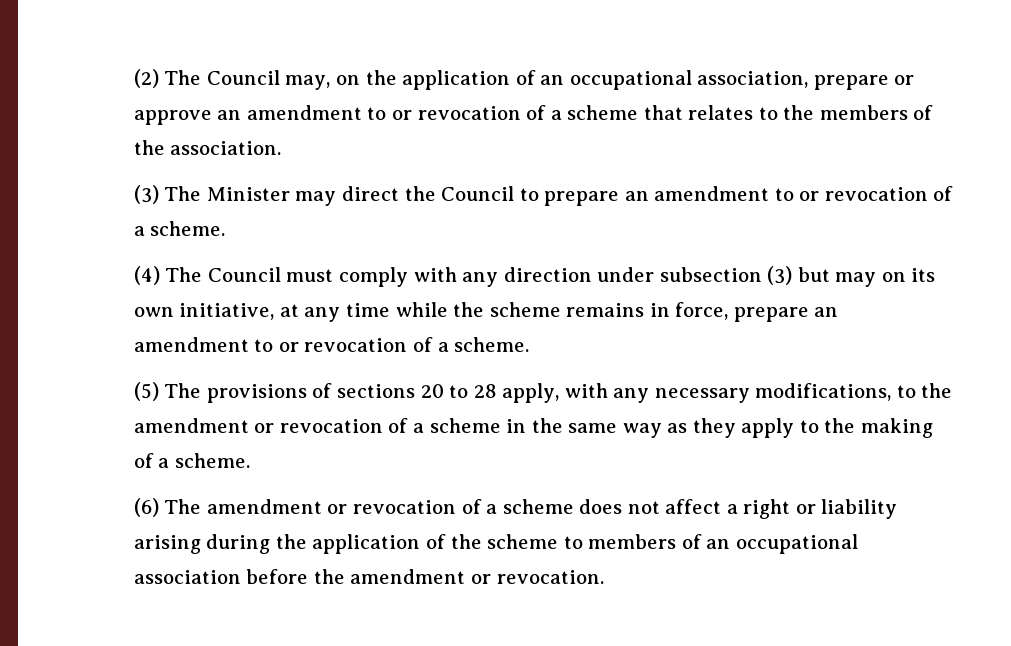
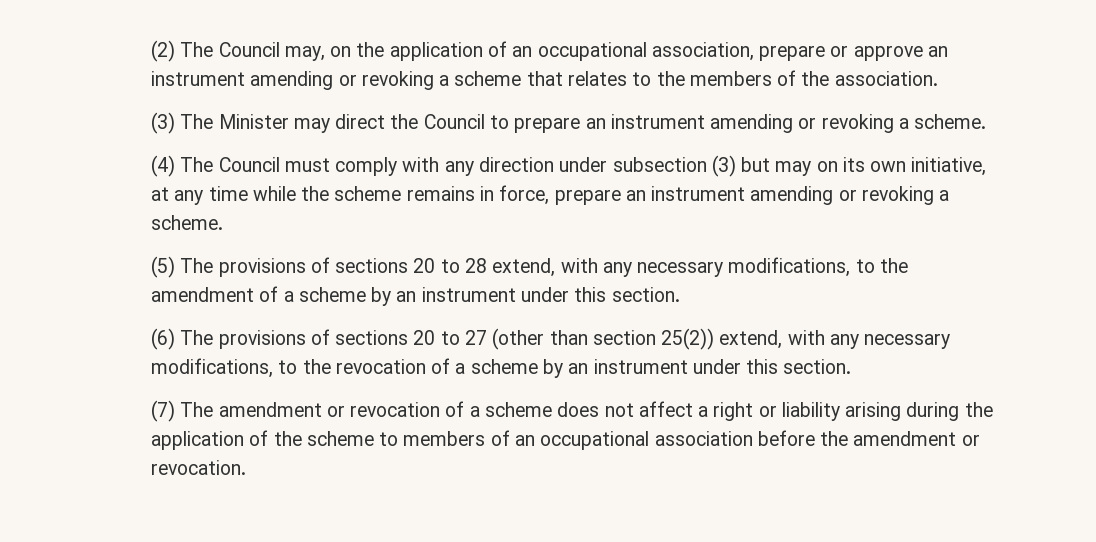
[246,105,547,120] amendment to or revocation of -> [151,71,434,90] instrument amending or revoking
[654,186,954,201] amendment to or revocation of -> [610,114,894,133] instrument amending or revoking
[133,337,434,352] amendment to or revocation of -> [651,186,934,205] instrument amending or revoking
[502,383,560,403] apply, -> [492,258,556,277] extend,
[254,418,933,438] [133,453,250,468] [133,498,159,517] or revocation of a scheme in the same way as they apply to the making of a scheme. // (6) -> [259,286,680,306] [151,328,951,350] [151,358,852,378] [151,400,176,422] of a scheme by an instrument under this section. // (6) The provisions of sections 20 to 27 (other than section 25(2)) extend, with any necessary modifications, to the revocation of a scheme by an instrument under this section. // (7)

